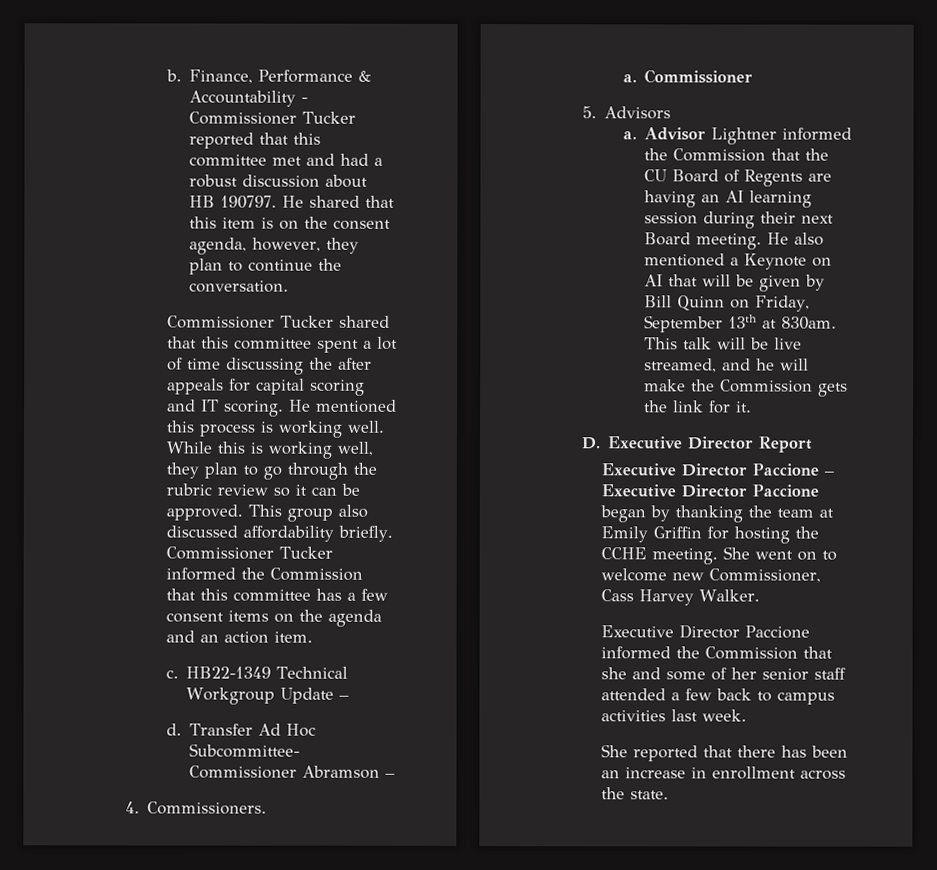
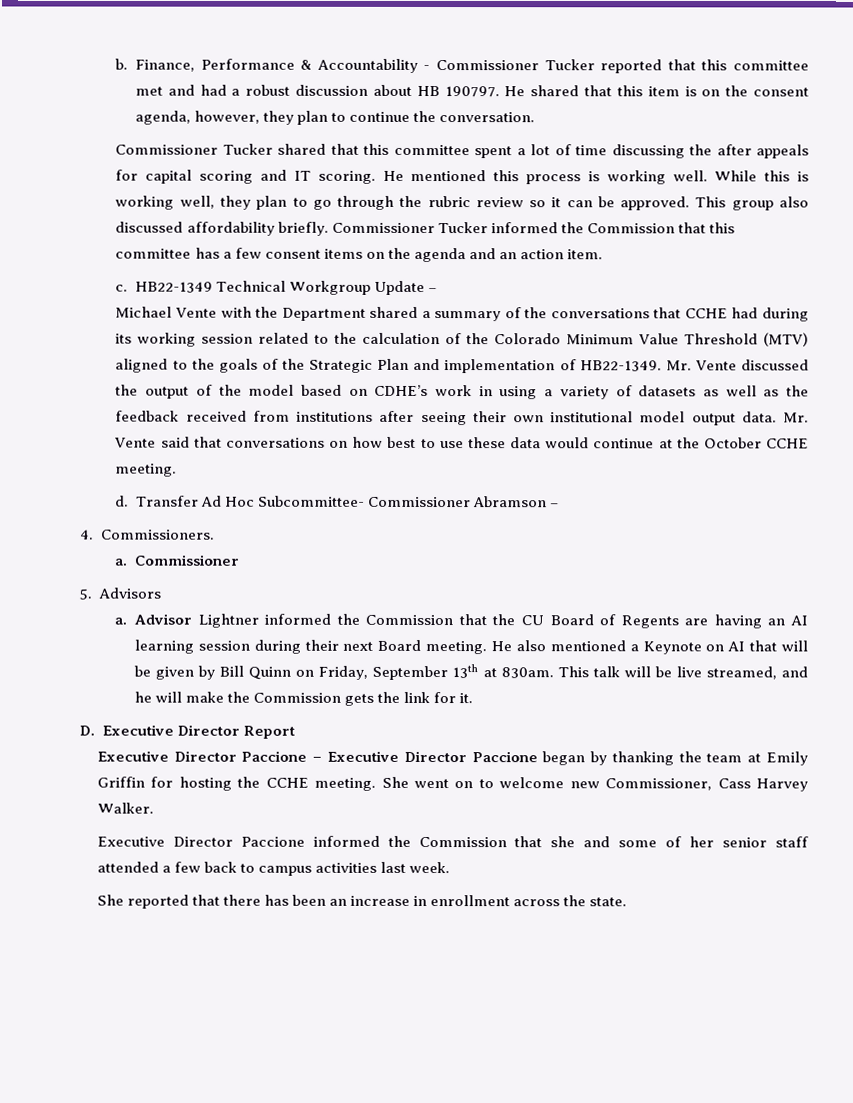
(350, 697) none -> [115,306,809,322] [115,332,810,347] [115,358,809,374] [115,384,810,400] [115,410,809,426] [114,436,810,449] [115,463,178,477] // Michael Vente with the Department shared a summary of the conversations that CCHE had during its working session related to the calculation of the Colorado Minimum Value Threshold (MTV) aligned to the goals of the Strategic Plan and implementation of HB22-1349. Mr. Vente discussed the output of the model based on CDHE’s work in using a variety of datasets as well as the feedback received from institutions after seeing their own institutional model output data. Mr. Vente said that conversations on how best to use these data would continue at the October CCHE meeting.

